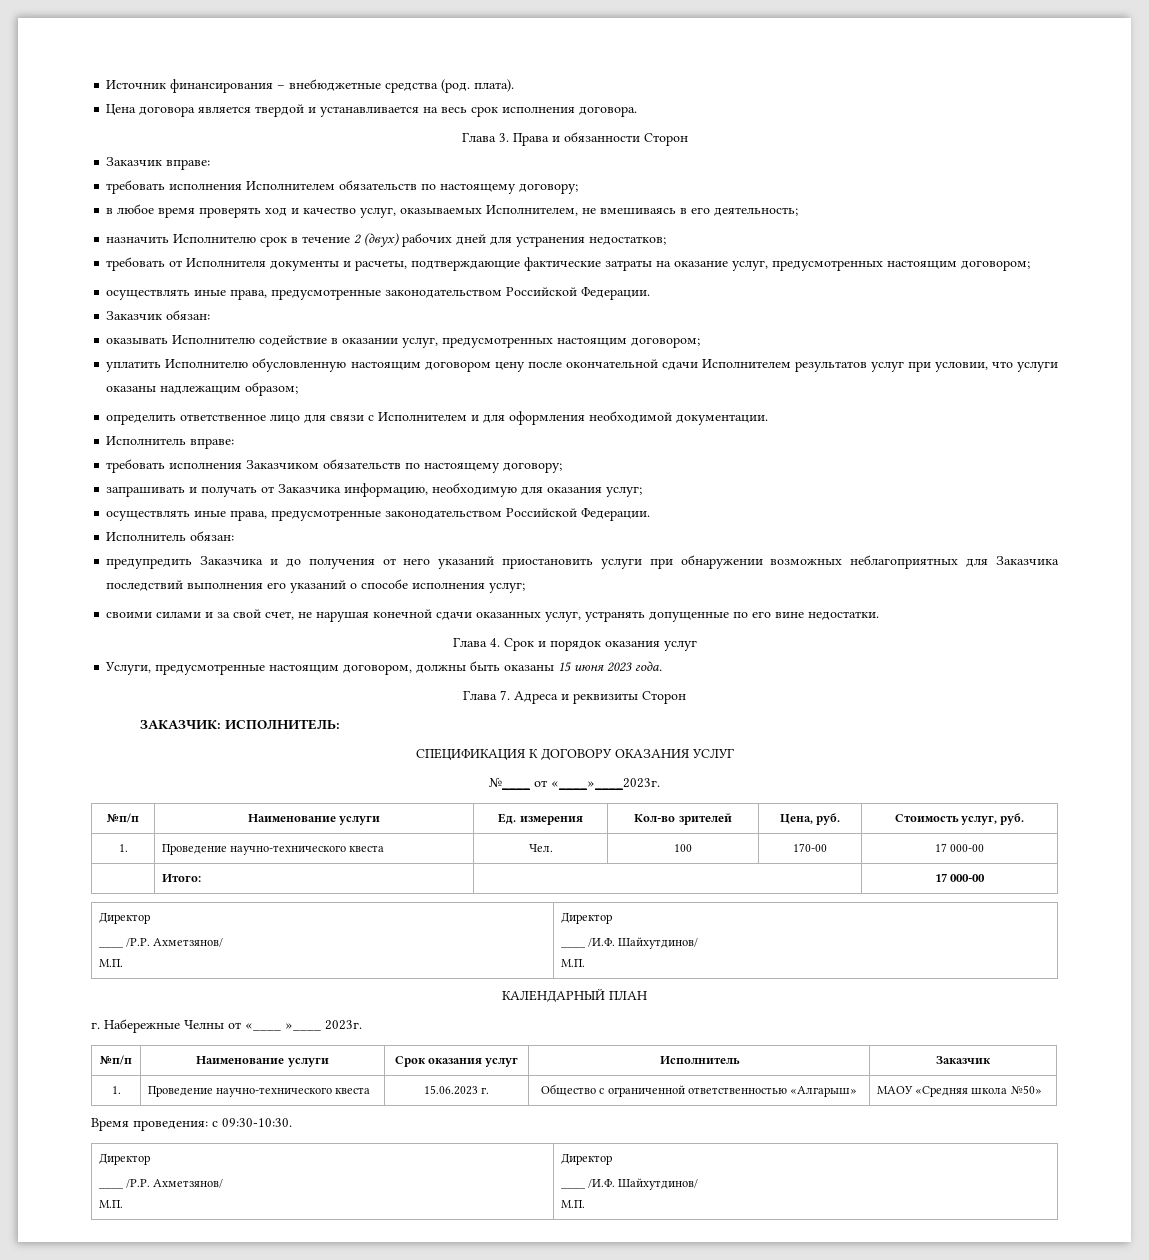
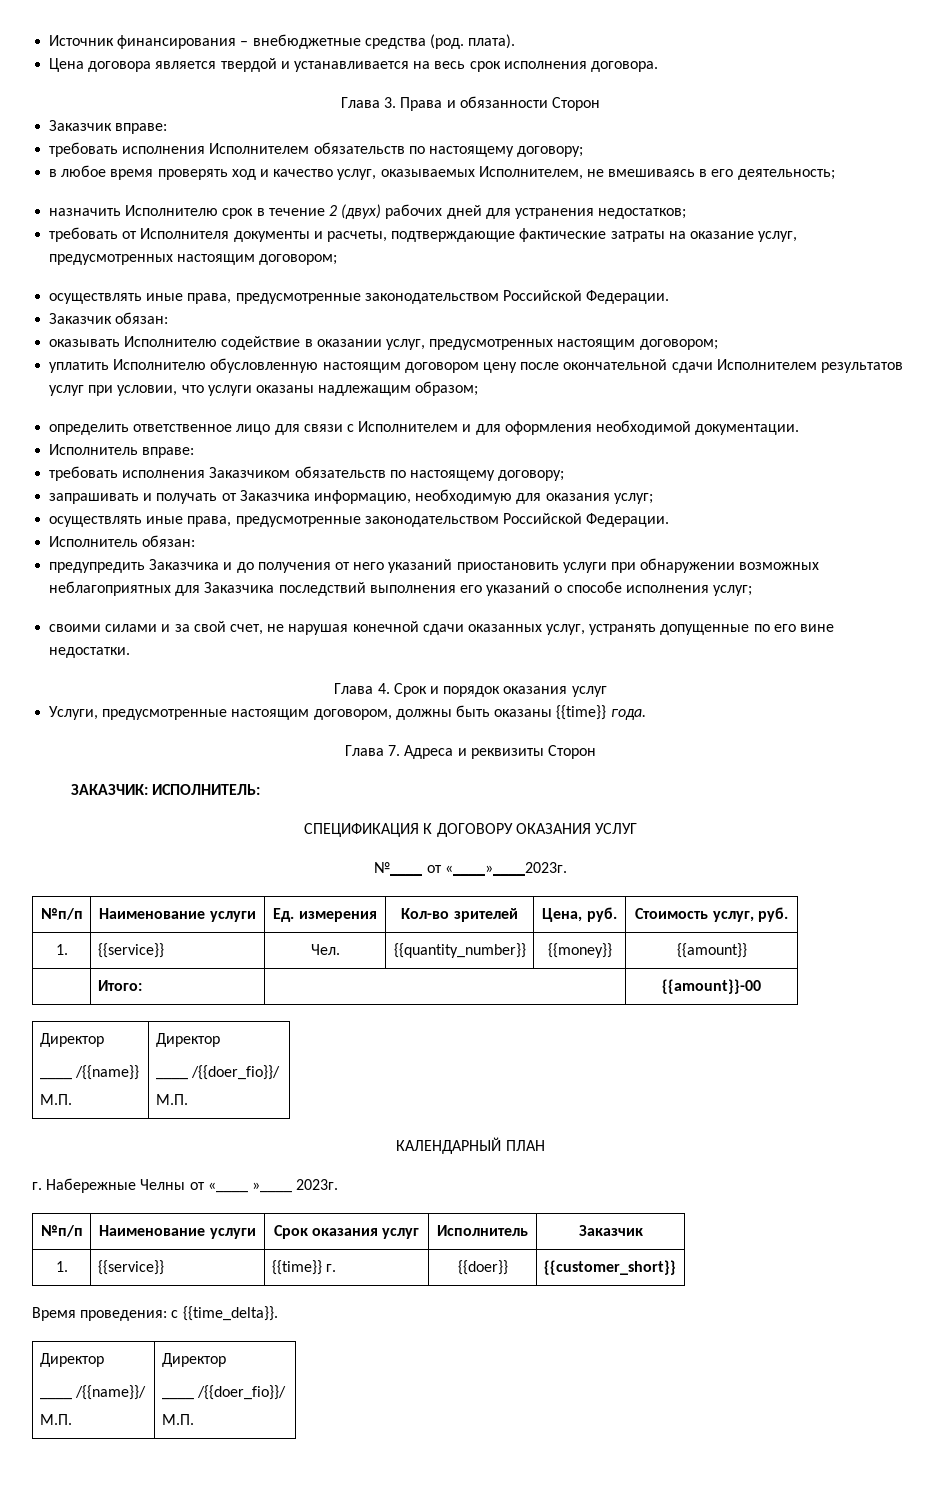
[558,662,633,672] 15 июня 2023 -> [556,705,607,720] {{time}}
[161,844,385,855] [528,844,553,852] [674,844,692,852] [793,843,827,852] [934,843,985,852] Проведение научно-технического квеста | Чел. | 100 | 170-00 | 17 000-00 -> [97,943,164,958] [310,944,340,955] [393,943,526,958] [547,943,612,958] [676,943,747,958] {{service}} | Чел. | {{quantity_number}} | {{money}} | {{amount}}
[934,873,986,882] [98,912,150,924] [98,938,224,948] [98,959,123,967] [560,912,612,924] [560,937,699,949] 17 000-00 // Директор // ____ /Р.Р. Ахметзянов/ // М.П. | Директор // ____ /И.Ф. Шайхутдинов/ -> [662,979,761,994] [39,1033,104,1047] [39,1065,139,1080] [39,1094,72,1105] [155,1033,220,1047] [155,1065,280,1080] {{amount}}-00 // Директор // ____ /{{name}} // М.П. | Директор // ____ /{{doer_fio}}/
[147,1086,371,1097] [423,1085,490,1095] [540,1084,858,1097] [876,1085,1042,1097] Проведение научно-технического квеста | 15.06.2023 г. | Общество с ограниченной ответственностью «Алгарыш» | МАОУ «Средняя школа №50» -> [97,1260,164,1275] [271,1260,336,1275] [457,1260,508,1275] [543,1260,676,1275] {{service}} | {{time}} г. | {{doer}} | {{customer_short}}
[222,1118,292,1127] [98,1153,150,1165] [98,1179,224,1189] [98,1200,123,1208] [560,1153,612,1165] [560,1178,699,1190] 09:30-10:30. // Директор // ____ /Р.Р. Ахметзянов/ // М.П. | Директор // ____ /И.Ф. Шайхутдинов/ -> [182,1306,278,1321] [39,1353,104,1367] [39,1385,146,1400] [39,1414,72,1425] [161,1353,226,1367] [161,1385,286,1400] {{time_delta}}. // Директор // ____ /{{name}}/ // М.П. | Директор // ____ /{{doer_fio}}/

